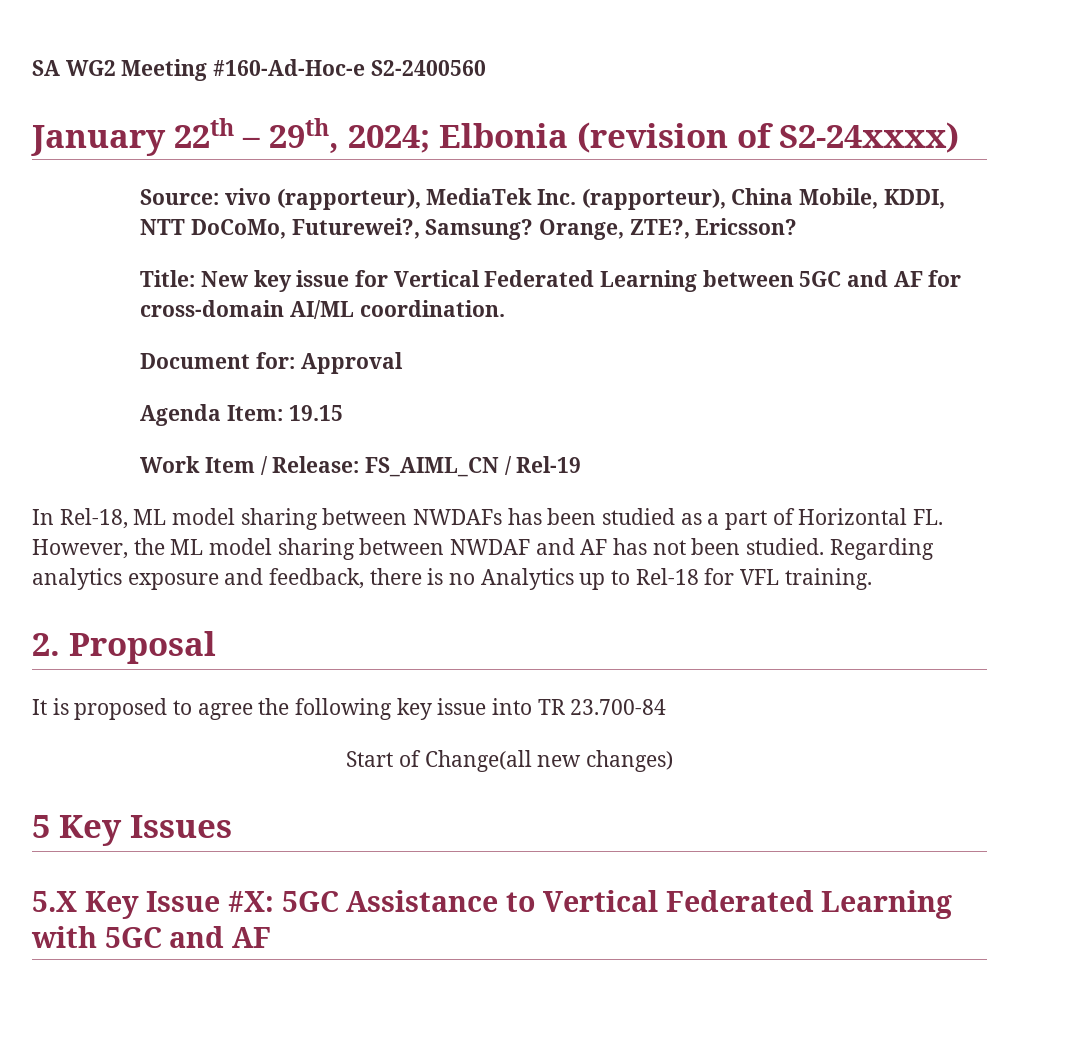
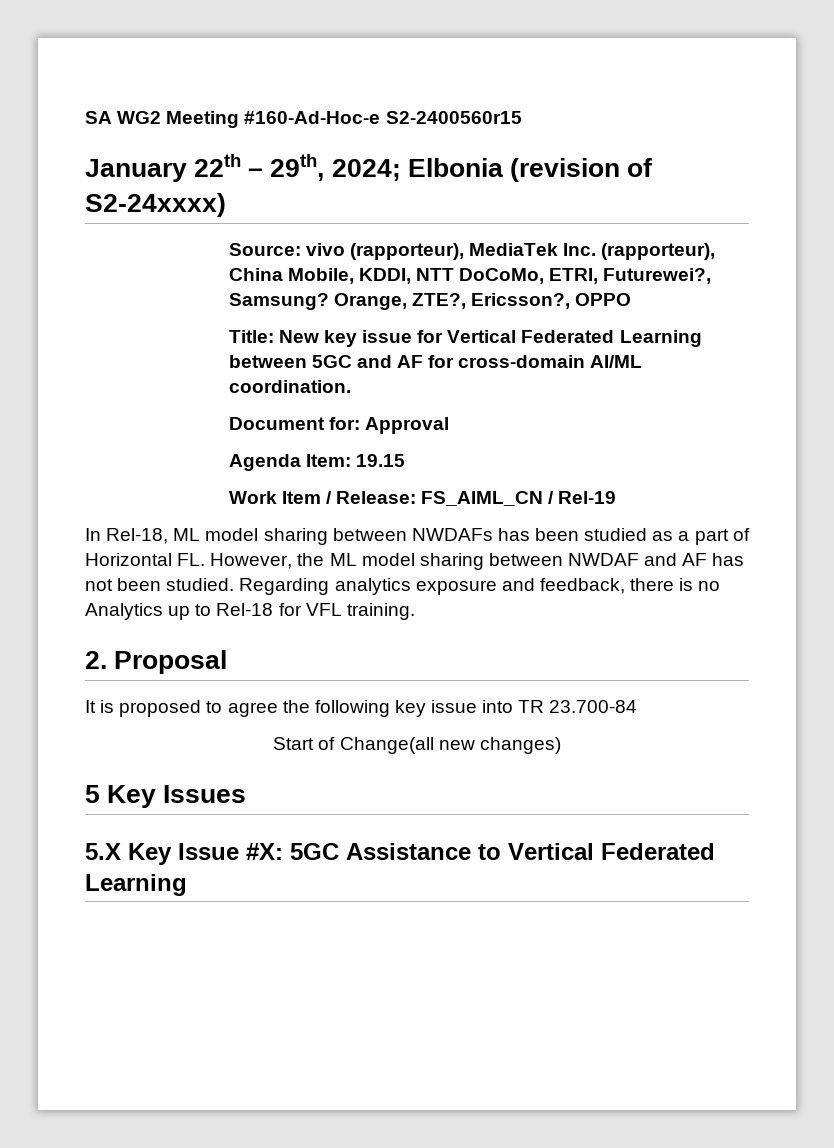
[370,60,486,76] S2-2400560 -> [385,111,522,124] S2-2400560r15
(286, 229) none -> [549,268,599,284] ETRI,
[695,218,798,235] Ericsson? -> [471,293,632,309] Ericsson?, OPPO
[31,926,272,948] with 5GC and AF -> (187, 885) none

